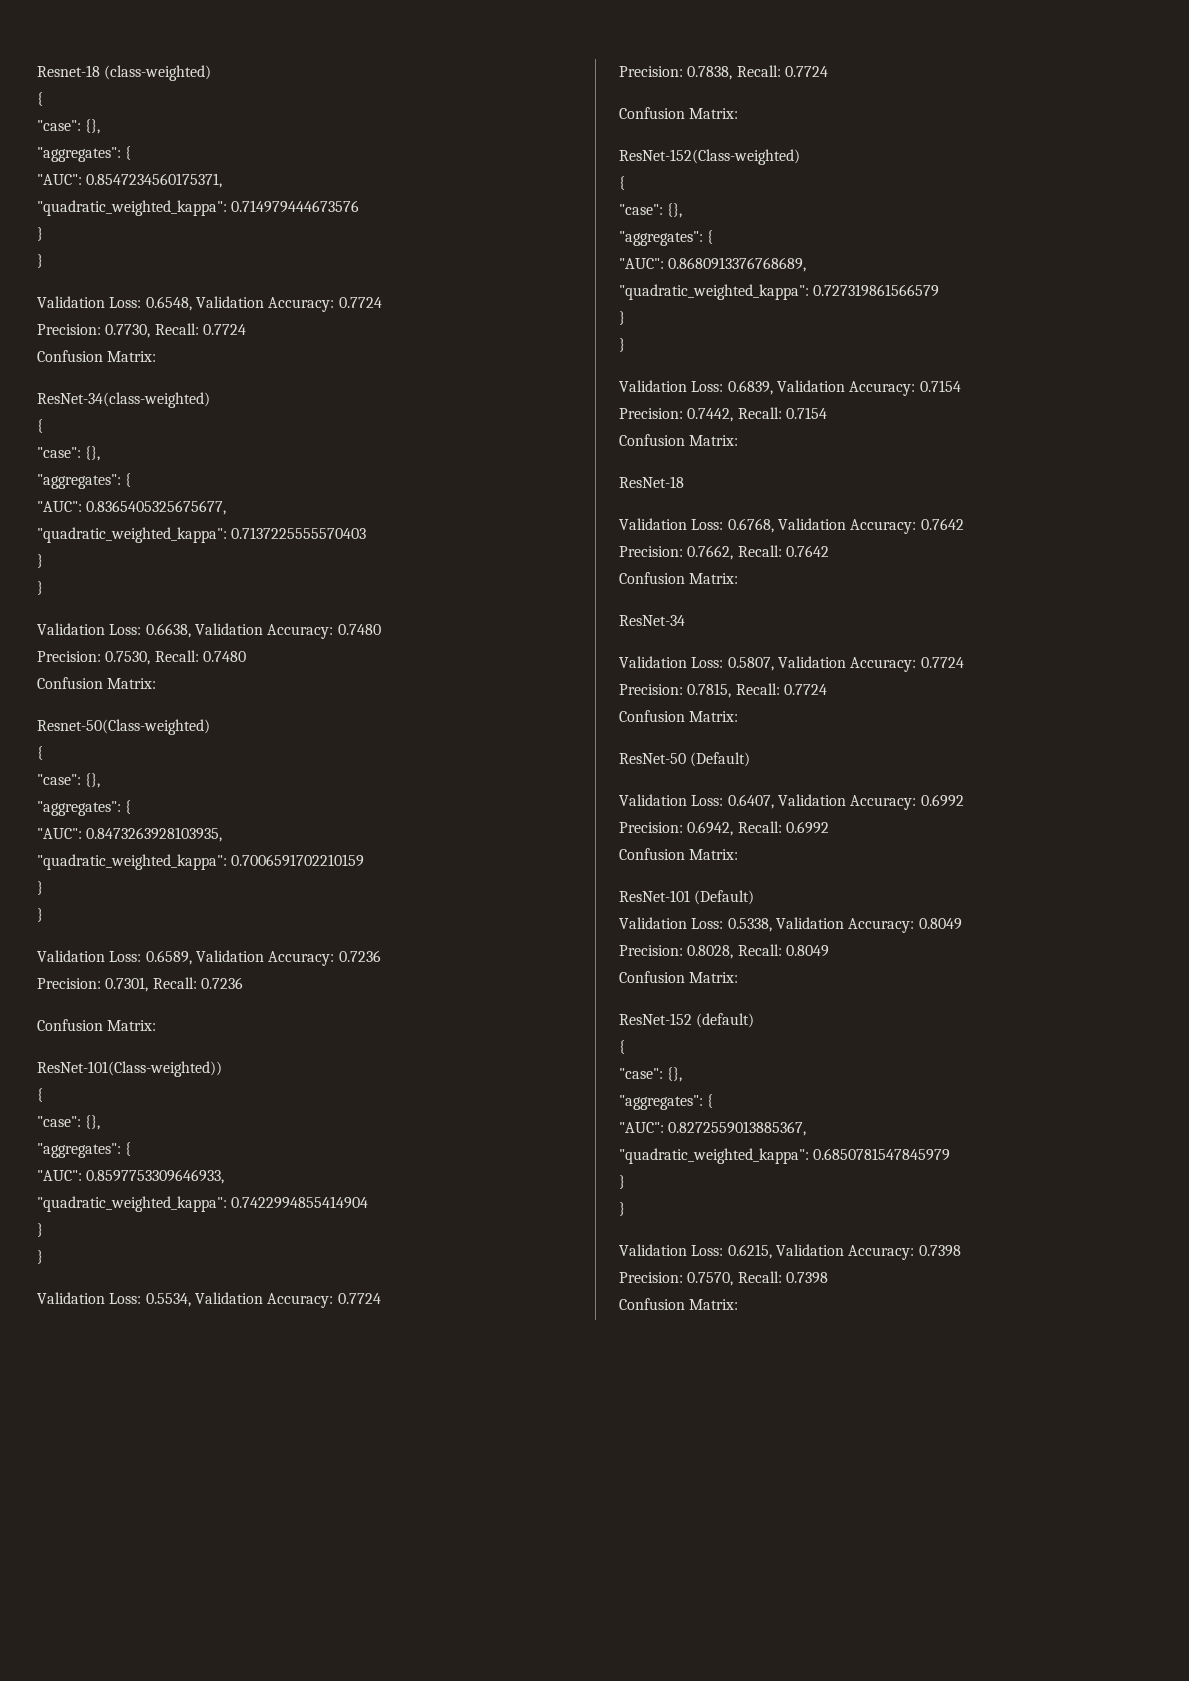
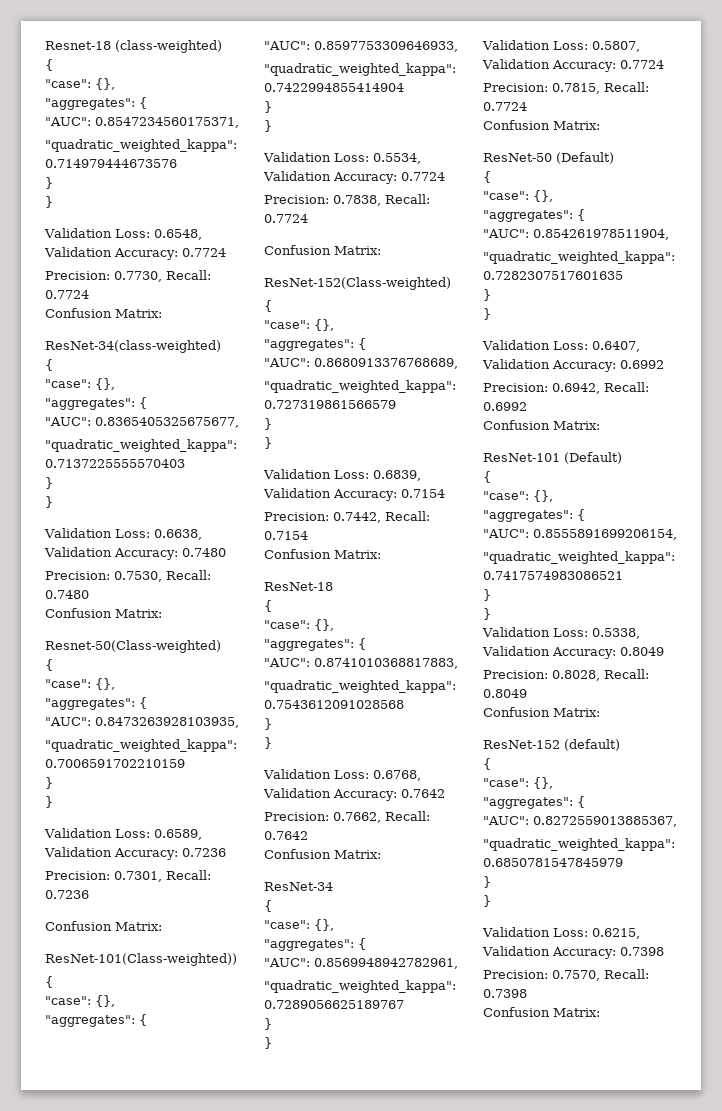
(684, 482) none -> [264,600,272,612] [264,619,334,631] [264,638,366,651] [264,658,458,669] [264,680,456,693] [264,700,404,709] [264,718,272,730] [264,737,272,749] // { // "case": {}, // "aggregates": { // "AUC": 0.8741010368817883, // "quadratic_weighted_kappa": 0.7543612091028568 // } // }
(685, 620) none -> [264,900,272,912] [264,919,334,931] [264,938,366,951] [264,958,458,969] [264,980,456,993] [264,1000,404,1009] [264,1018,272,1030] [264,1037,272,1049] // { // "case": {}, // "aggregates": { // "AUC": 0.8569948942782961, // "quadratic_weighted_kappa": 0.7289056625189767 // } // }
(751, 759) none -> [483,171,491,183] [483,190,553,202] [483,209,585,222] [483,229,669,240] [483,251,675,264] [483,271,623,280] [483,289,491,301] [483,308,491,320] // { // "case": {}, // "aggregates": { // "AUC": 0.854261978511904, // "quadratic_weighted_kappa": 0.7282307517601635 // } // }
(755, 897) none -> [483,471,491,483] [483,490,553,502] [483,509,585,522] [483,529,677,540] [483,551,675,564] [483,571,623,580] [483,589,491,601] [483,608,491,620] // { // "case": {}, // "aggregates": { // "AUC": 0.8555891699206154, // "quadratic_weighted_kappa": 0.7417574983086521 // } // }

